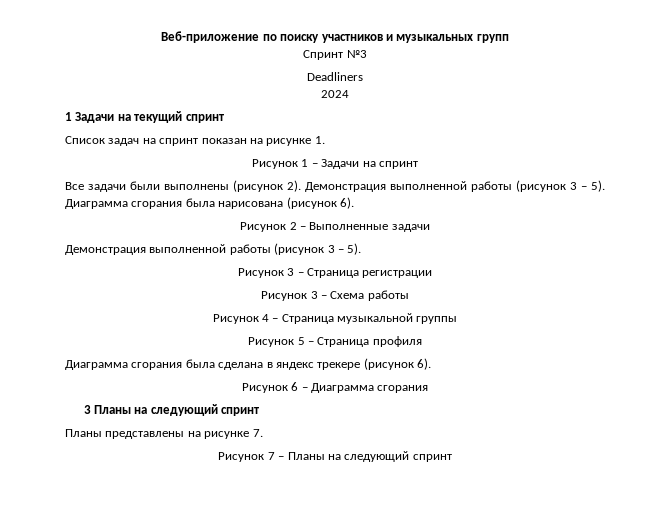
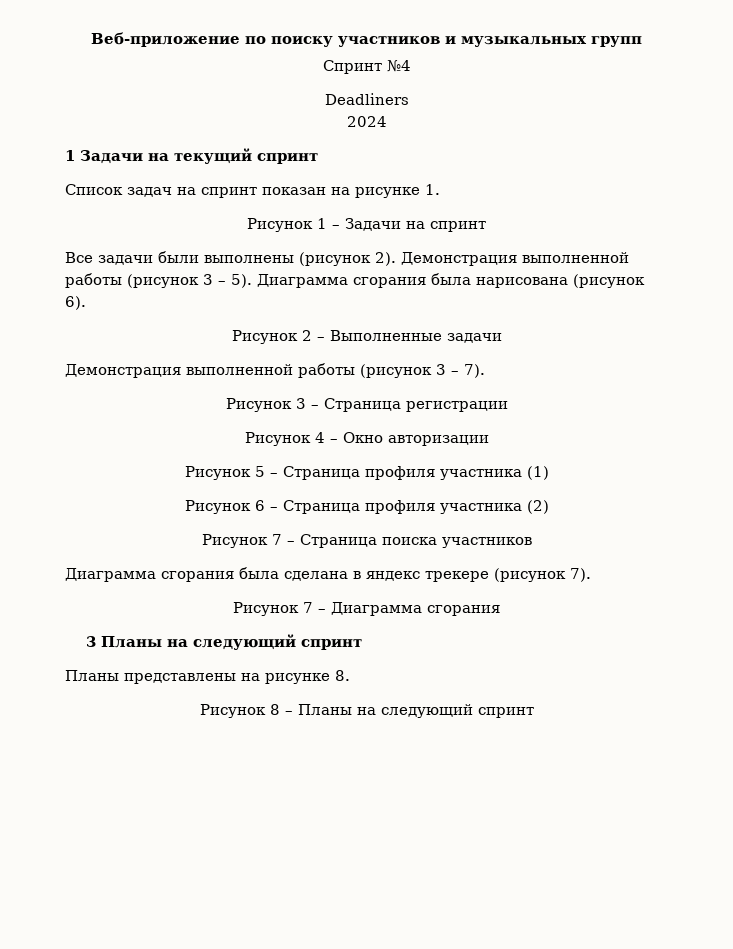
[346,50,367,58] №3 -> [386,60,411,72] №4
[347,243,362,255] 5). -> [464,364,485,378] 7).
[261,290,409,301] // Рисунок 3 – Схема работы -> (508, 406) none
[281,313,458,324] Страница музыкальной группы -> [342,432,489,446] Окно авторизации
(422, 341) none -> [439,466,549,480] [184,500,549,514] [201,534,532,548] участника (1) // Рисунок 6 – Страница профиля участника (2) // Рисунок 7 – Страница поиска участников
[417,358,431,370] [241,382,299,393] 6). // Рисунок 6 -> [570,568,591,582] [233,602,313,616] 7). // Рисунок 7
[252,429,263,437] [218,452,275,462] 7. // Рисунок 7 -> [335,670,350,681] [199,704,280,718] 8. // Рисунок 8

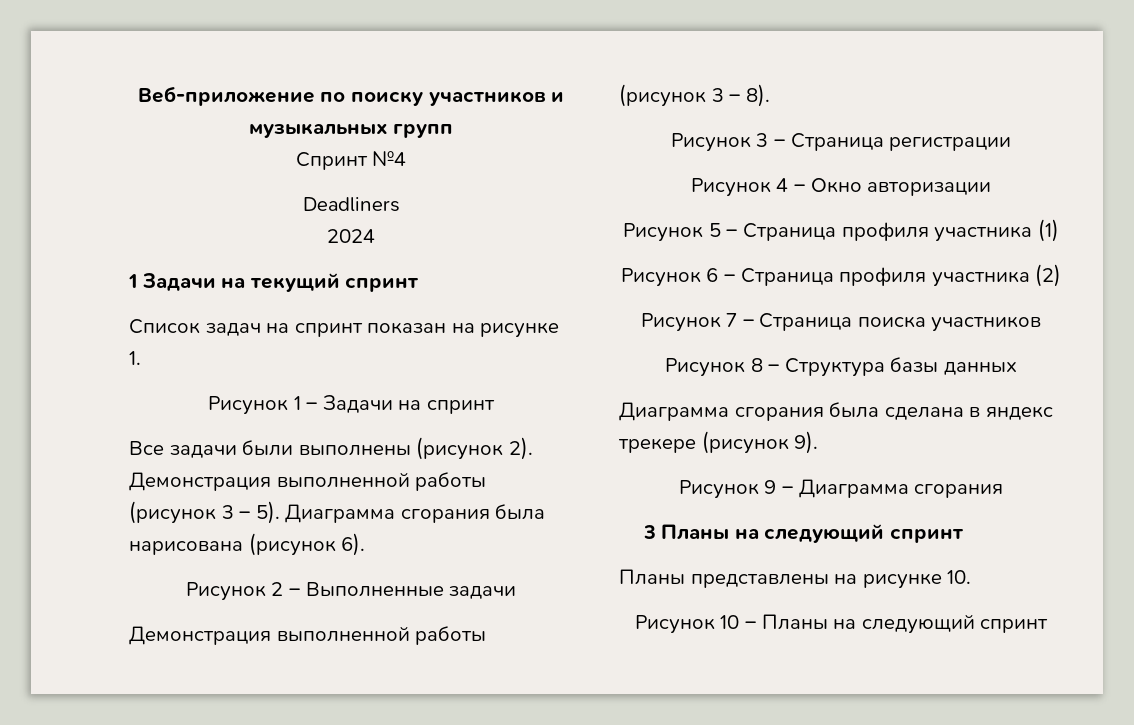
[464,364,485,378] 7). -> [745,84,770,107] 8).
(532, 542) none -> [665,357,1017,377] // Рисунок 8 – Структура базы данных
[570,568,591,582] [233,602,313,616] 7). // Рисунок 7 -> [794,431,819,454] [678,480,777,499] 9). // Рисунок 9
[335,670,350,681] [199,704,280,718] 8. // Рисунок 8 -> [947,570,972,584] [634,615,740,634] 10. // Рисунок 10

